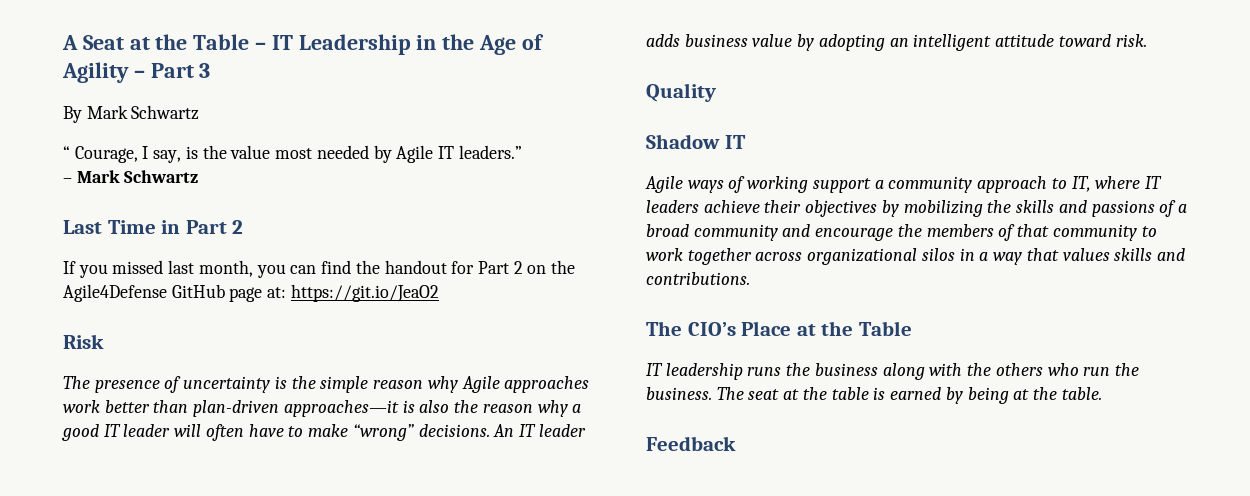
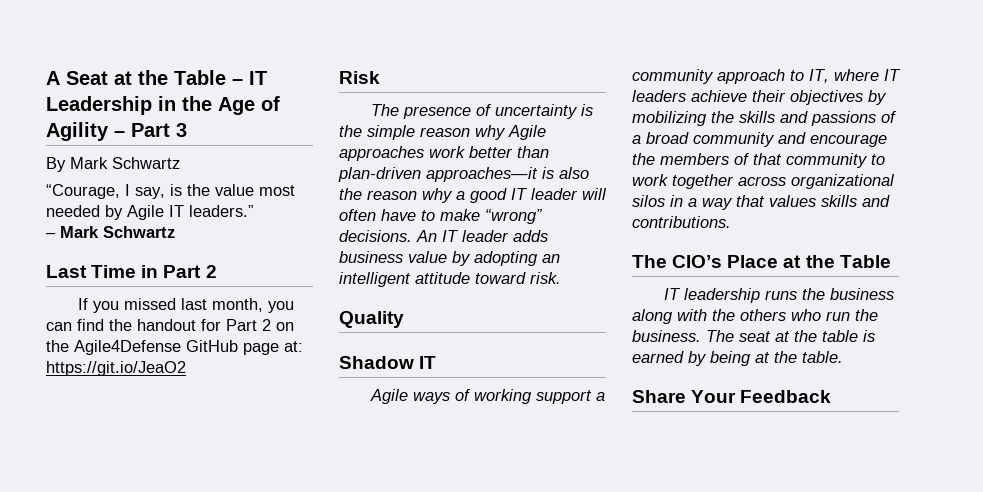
[63,146,138,163] “ Courage, -> [46,184,120,199] “Courage,
(1102, 393) none -> [632,390,737,403] Share Your

